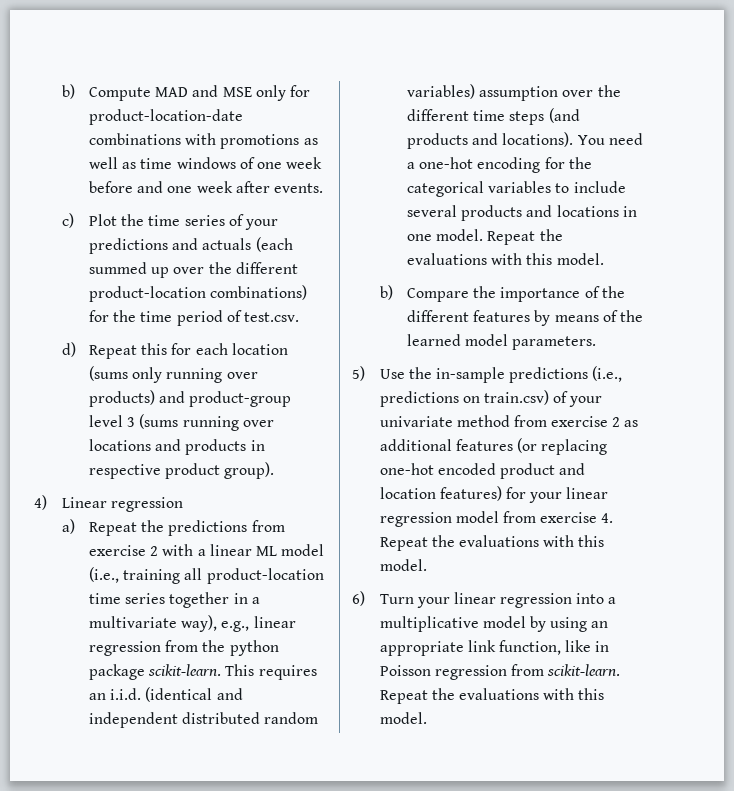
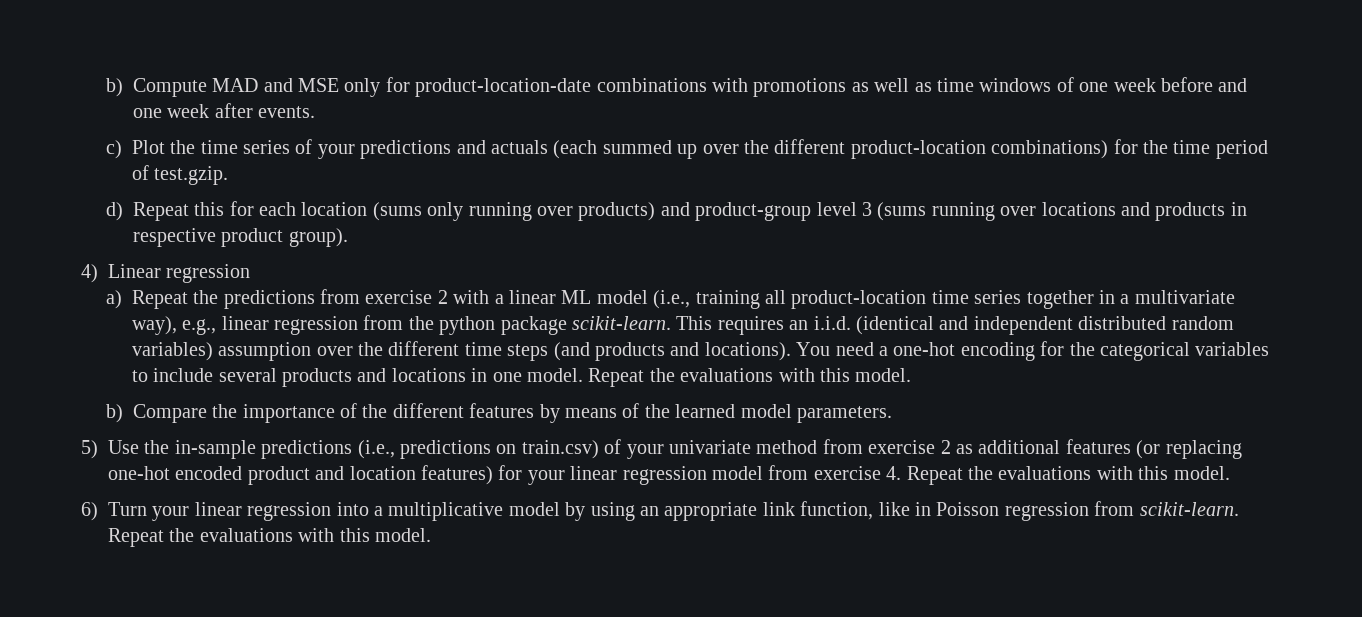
[243,312,299,322] test.csv. -> [154,166,229,185] test.gzip.

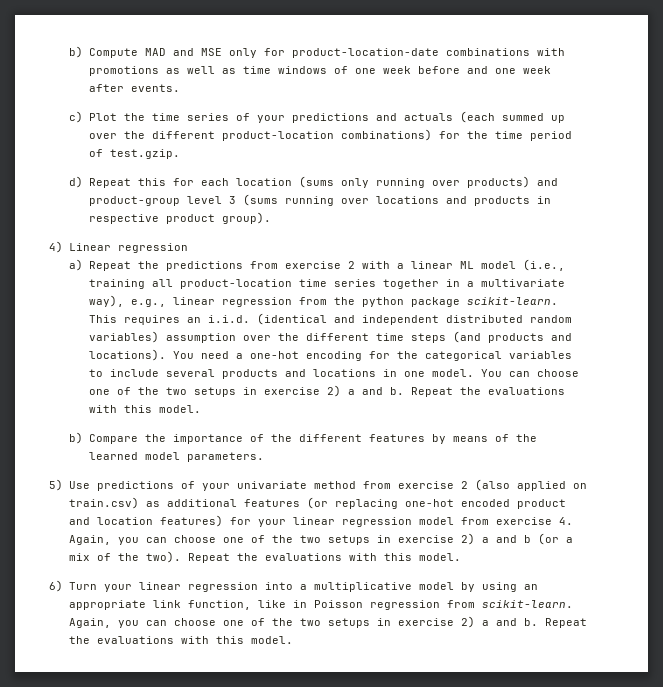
(584, 375) none -> [481,369,580,377] [89,385,405,397] You can choose one of the two setups in exercise 2) a and b.
[144,440,599,459] the in-sample predictions (i.e., predictions on train.csv) -> [97,481,175,491] predictions
(951, 447) none -> [475,479,588,491] [69,497,140,509] (also applied on train.csv)
(902, 473) none -> [69,533,574,545] [69,551,182,563] Again, you can choose one of the two setups in exercise 2) a and b (or a mix of the two).
(1239, 509) none -> [69,616,539,628] Again, you can choose one of the two setups in exercise 2) a and b.

